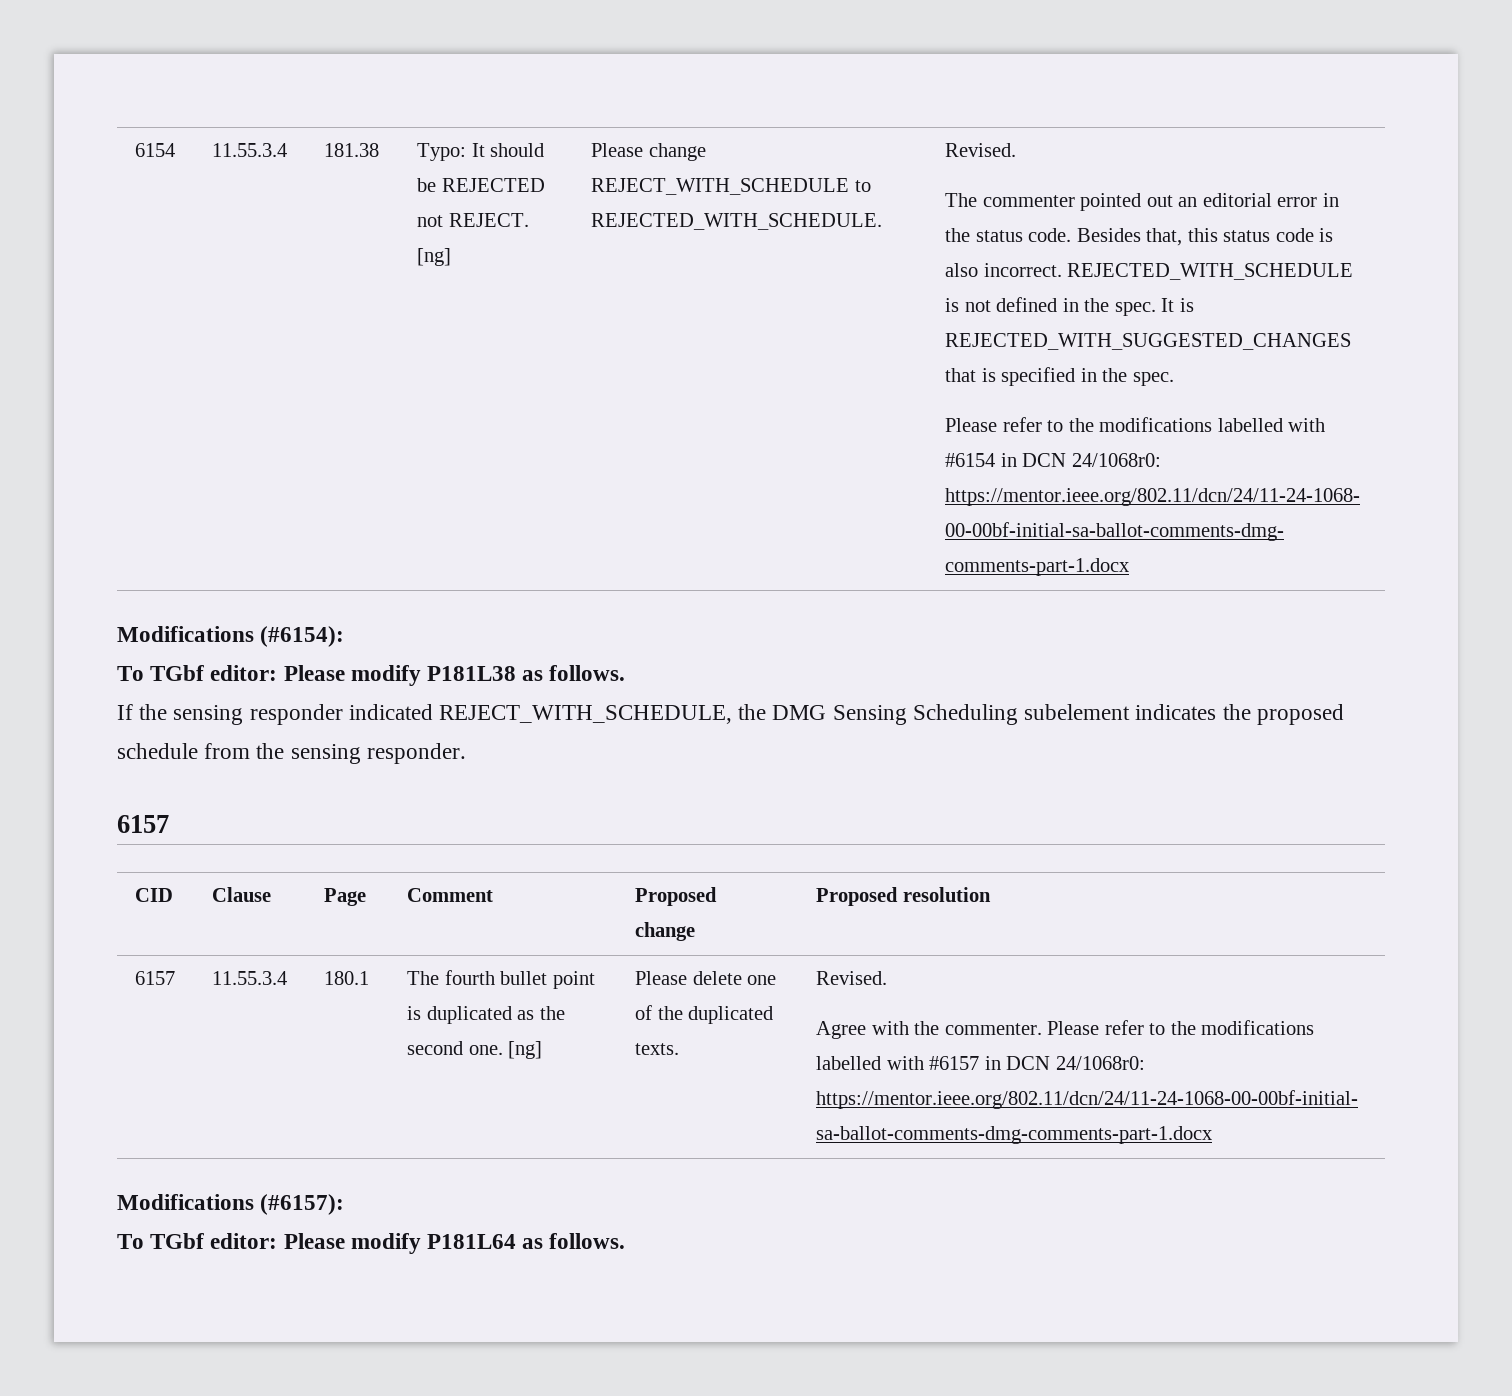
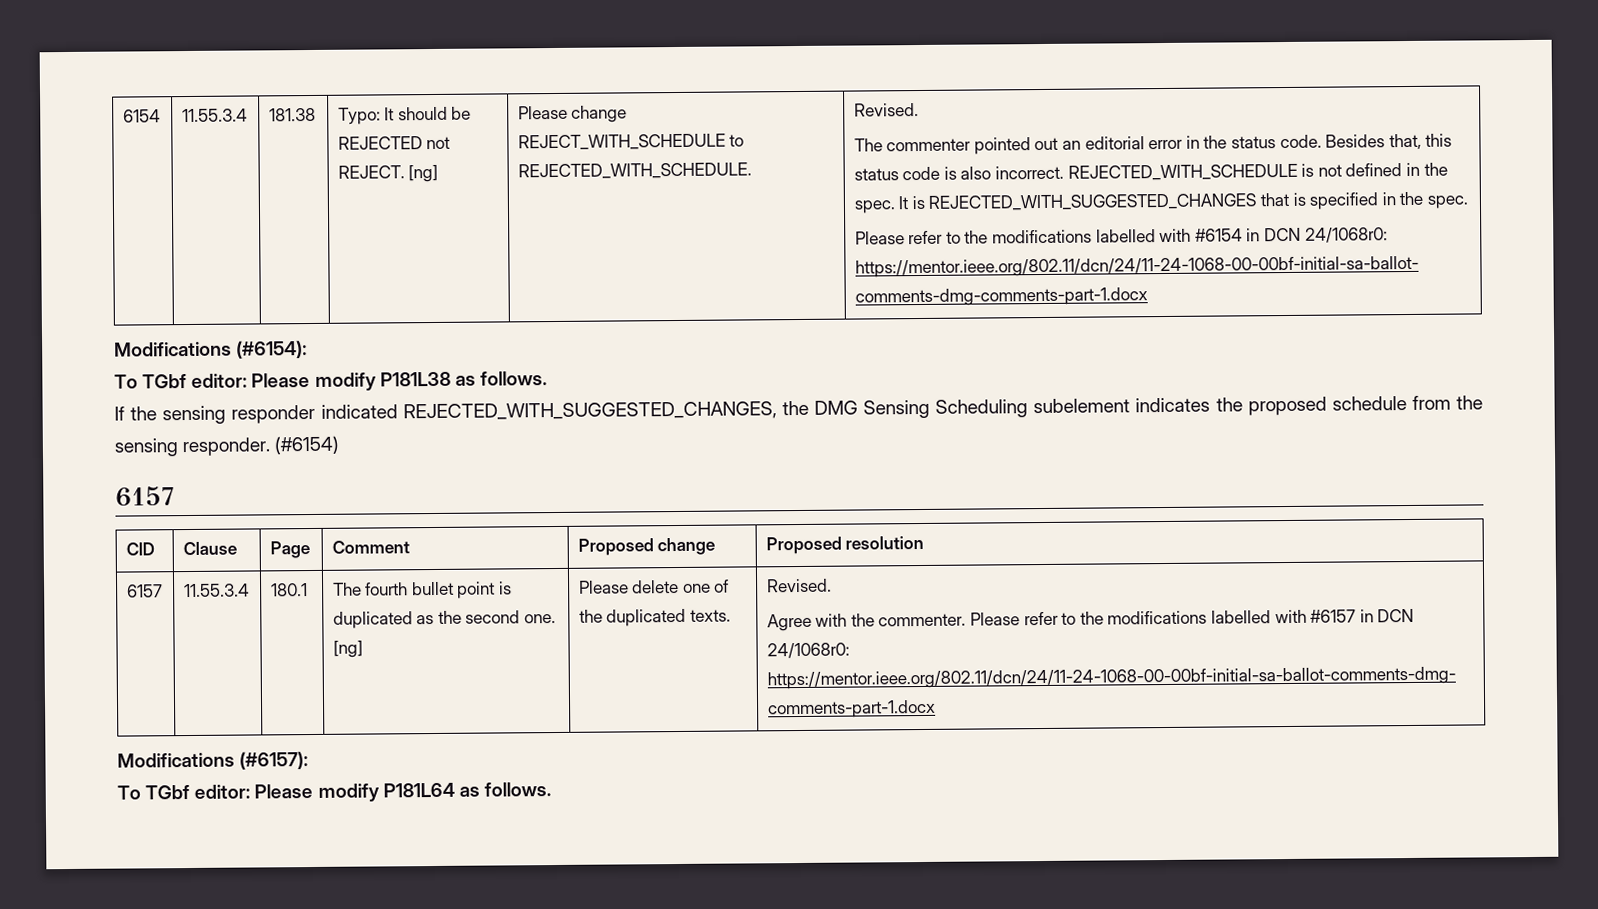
[439,705,733,724] REJECT_WITH_SCHEDULE, -> [402,401,777,422] REJECTED_WITH_SUGGESTED_CHANGES,
(466, 753) none -> [274,435,340,455] (#6154)

